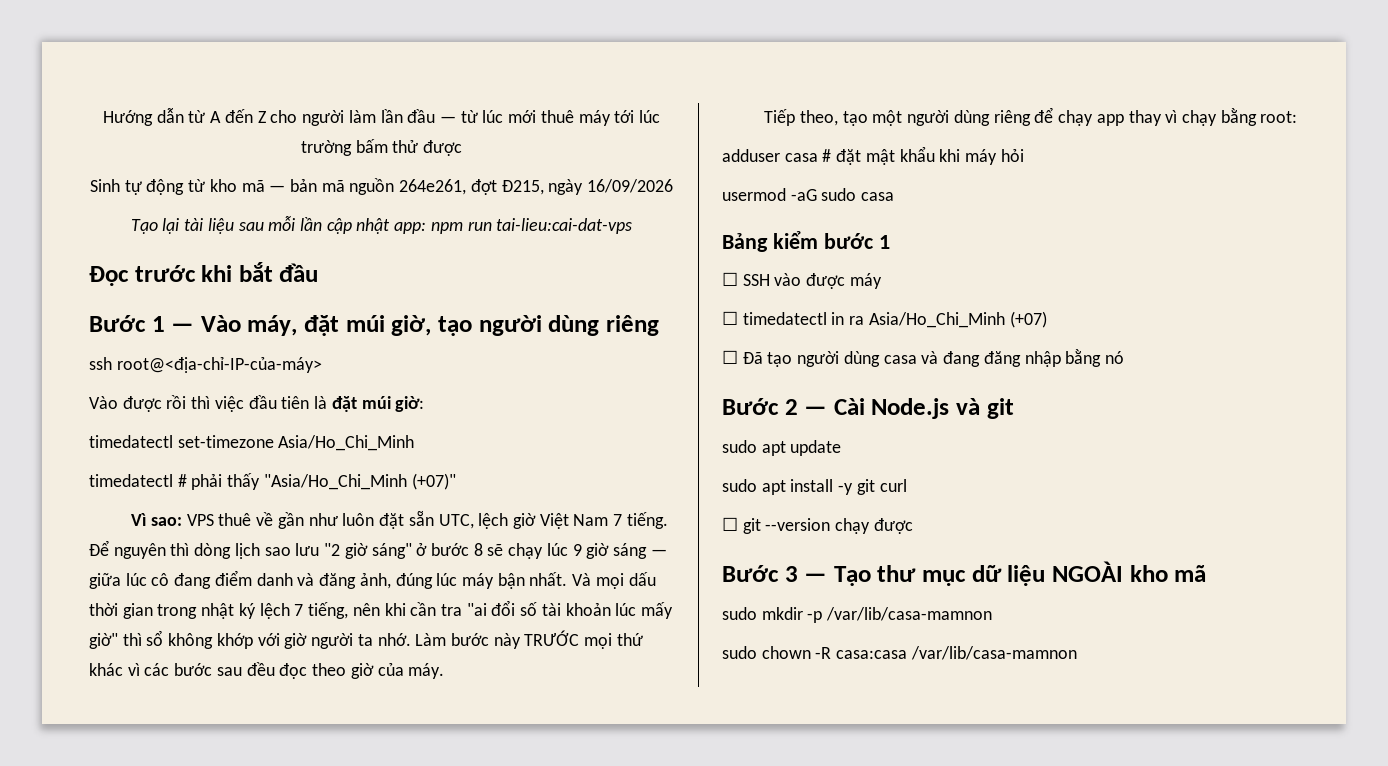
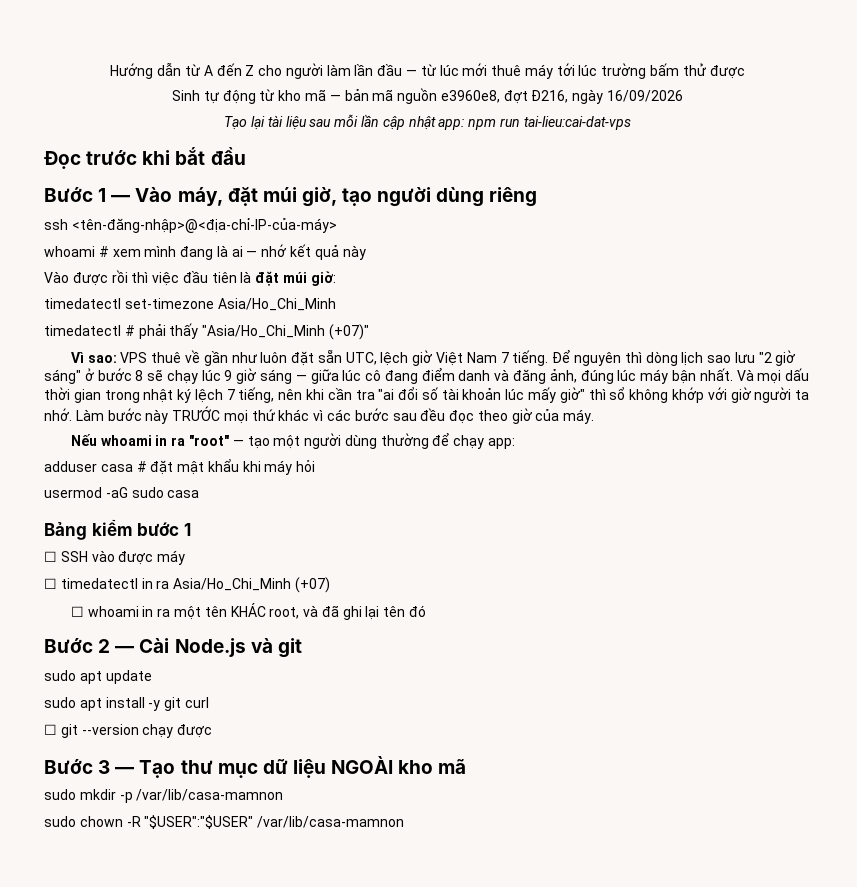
[399,179,544,195] 264e261, đợt Đ215, -> [440,90,569,104] e3960e8, đợt Đ216,
[116,357,322,373] root@<địa-chỉ-IP-của-máy> -> [71,218,337,233] [44,244,366,260] <tên-đăng-nhập>@<địa-chỉ-IP-của-máy> // whoami # xem mình đang là ai — nhớ kết quả này
[764,109,838,126] Tiếp theo, -> [70,434,244,446] Nếu whoami in ra "root" —
[993,110,1031,126] riêng -> [380,433,429,449] thường
[1096,108,1298,126] app thay vì chạy bằng root: -> [488,438,516,449] app:
[742,349,1124,367] Đã tạo người dùng casa và đang đăng nhập bằng nó -> [87,603,427,620] whoami in ra một tên KHÁC root, và đã ghi lại tên đó
[836,650,908,659] casa:casa -> [144,815,254,829] "$USER":"$USER"

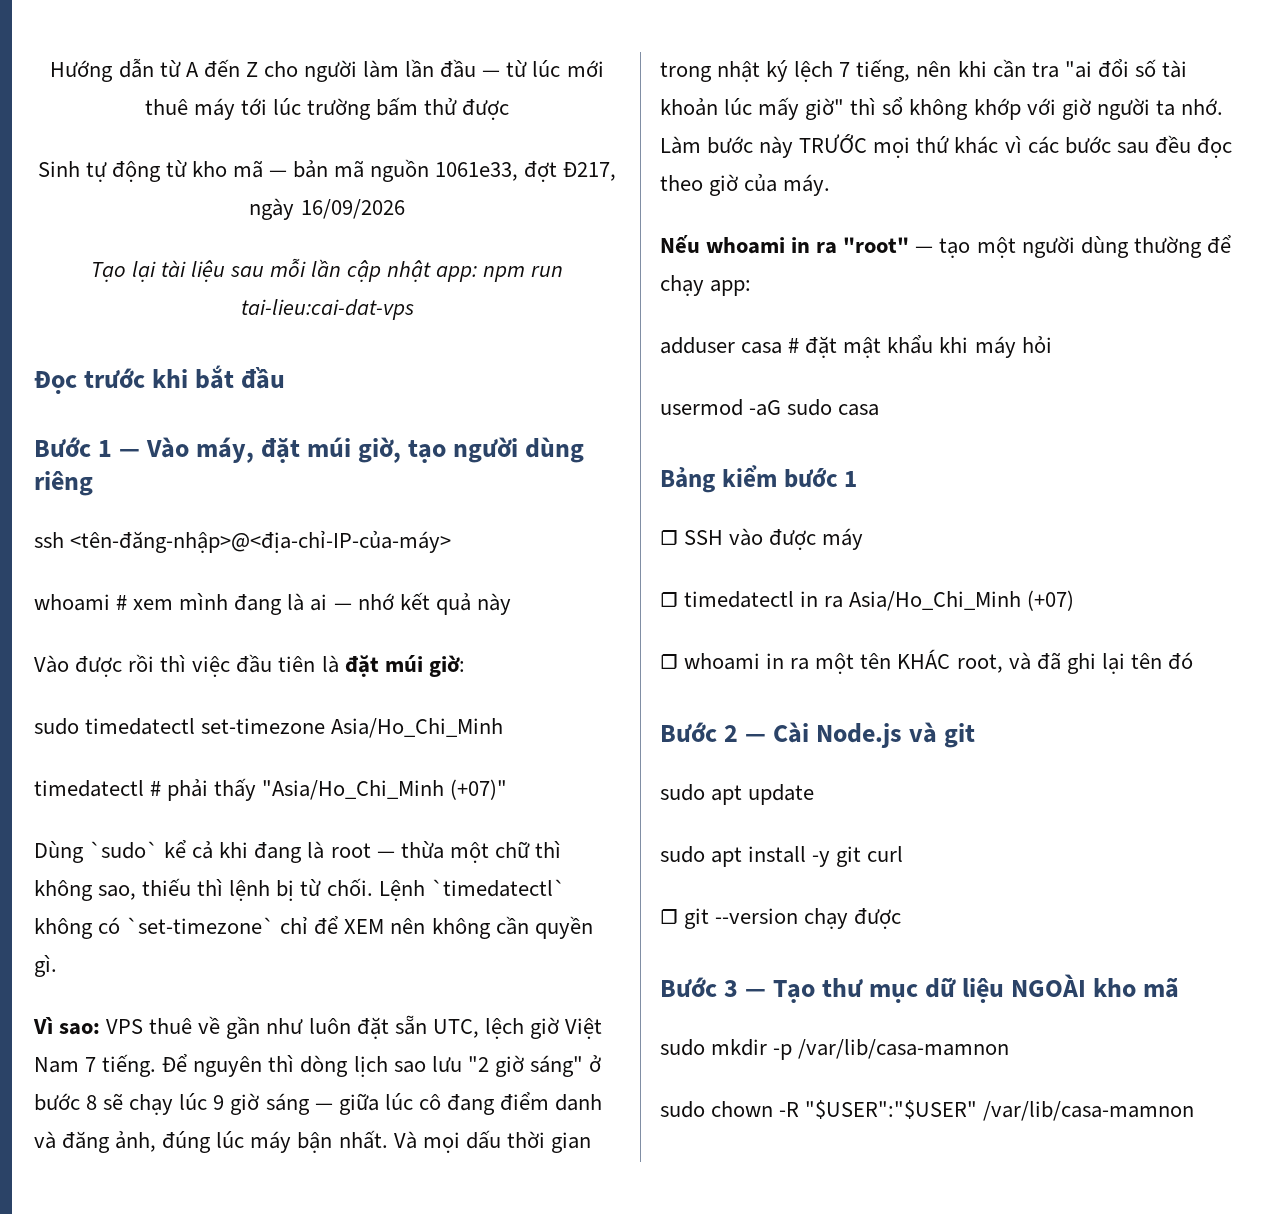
[440,90,569,104] e3960e8, đợt Đ216, -> [435,161,617,182] 1061e33, đợt Đ217,
(336, 278) none -> [34,718,79,735] sudo
(369, 332) none -> [34,839,561,863] [34,878,565,901] [34,915,593,939] [34,955,57,977] // Dùng `sudo` kể cả khi đang là root — thừa một chữ thì không sao, thiếu thì lệnh bị từ chối. Lệnh `timedatectl` không có `set-timezone` chỉ để XEM nên không cần quyền gì.

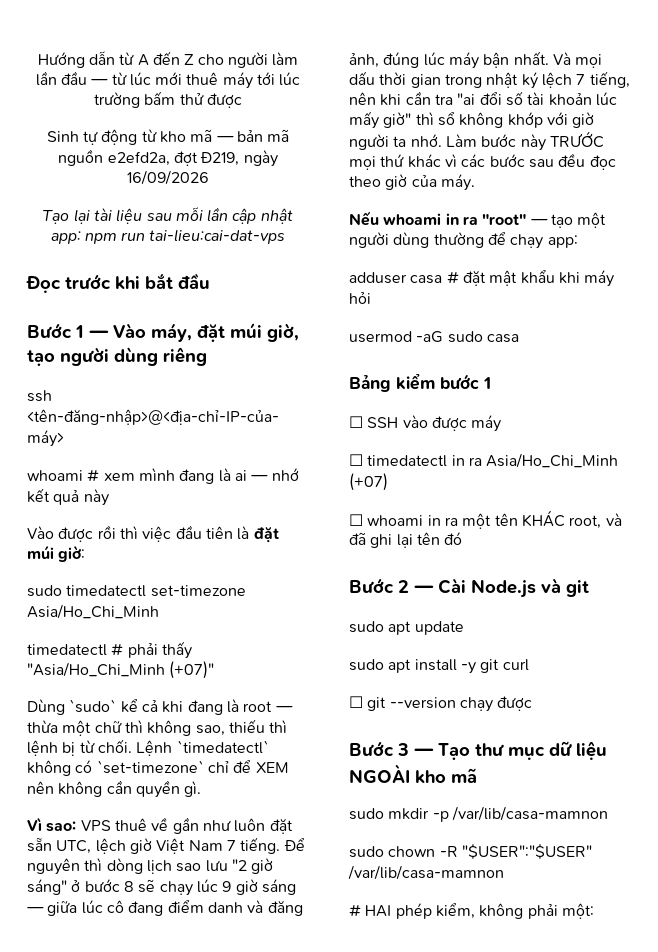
[435,161,617,182] 1061e33, đợt Đ217, -> [107,151,240,166] e2efd2a, đợt Đ219,
(1195, 1111) none -> [349,903,594,919] // # HAI phép kiểm, không phải một:

